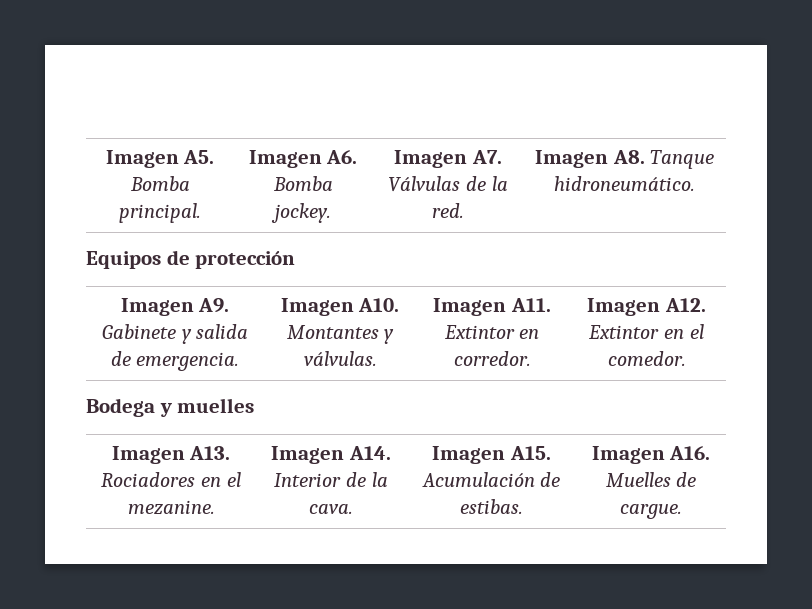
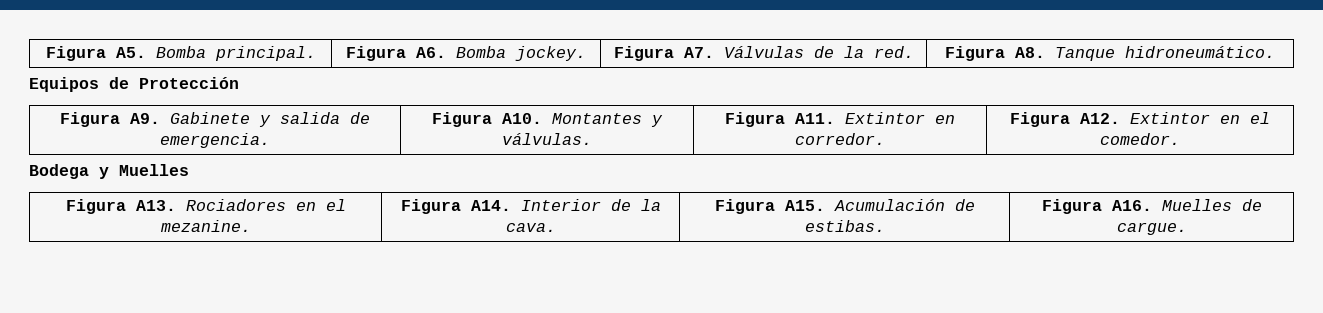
[105,150,179,168] Imagen -> [45,46,106,61] Figura
[248,150,322,168] Imagen -> [346,46,406,61] Figura
[394,150,468,168] Imagen -> [613,46,674,61] Figura
[534,150,608,168] Imagen -> [945,46,1005,61] Figura
[195,251,296,269] [120,298,194,316] protección // Imagen -> [139,77,239,89] [60,112,121,127] Protección // Figura
[280,298,354,316] Imagen -> [432,112,492,127] Figura
[433,298,507,316] Imagen -> [725,112,785,127] Figura
[587,298,661,316] Imagen -> [1010,112,1070,127] Figura
[177,398,255,413] [111,446,185,464] muelles // Imagen -> [119,164,189,176] [65,199,126,214] Muelles // Figura
[271,446,345,464] Imagen -> [400,199,461,214] Figura
[432,446,506,464] Imagen -> [714,199,775,214] Figura
[591,446,665,464] Imagen -> [1041,199,1102,214] Figura

